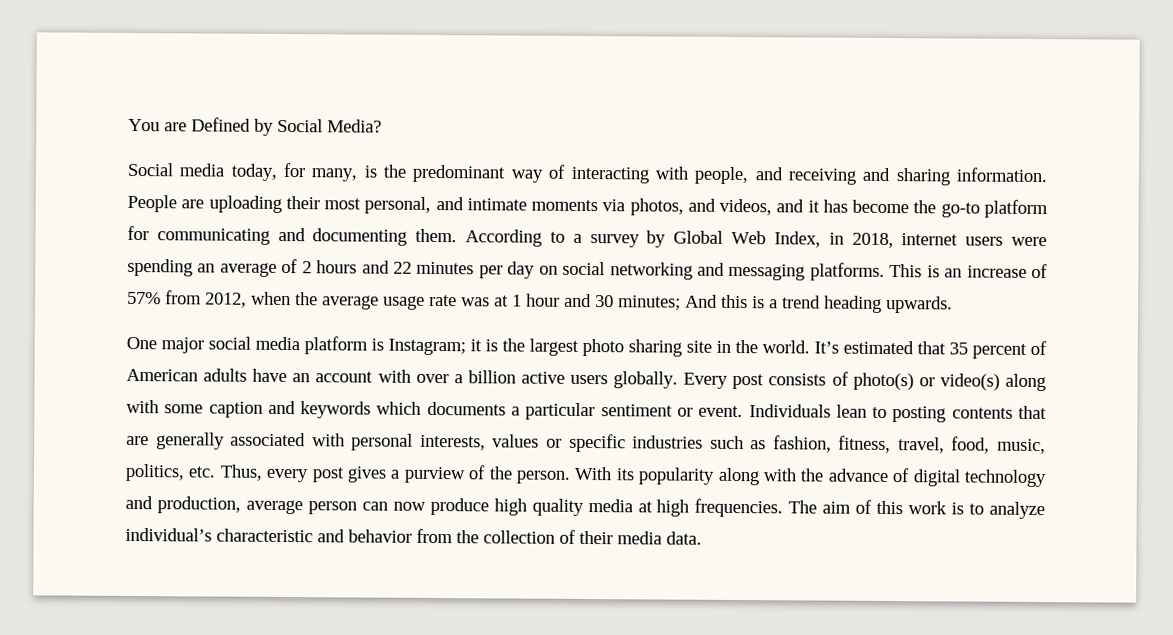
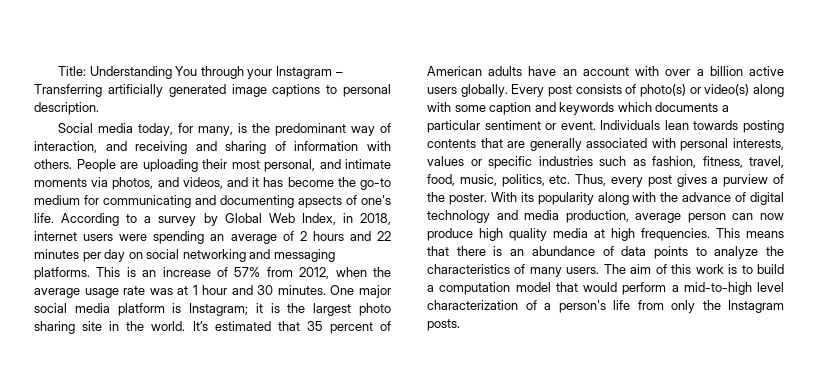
[128,117,382,136] You are Defined by Social Media? -> [58,66,343,79] [34,84,391,97] [34,102,99,115] Title: Understanding You through your Instagram – Transferring artificially generated image captions to personal description.
[570,166,750,185] interacting with people, -> [34,141,97,153] interaction,
[956,167,1048,183] information. -> [274,141,391,151] [34,159,72,169] of information with others.
[984,199,1049,219] platform -> [34,195,80,205] medium
[415,228,458,243] them. -> [298,195,391,208] [34,213,54,223] apsects of one's life.
[618,294,953,314] minutes; And this is a trend heading upwards. // -> [277,285,326,295] minutes.
[872,406,888,418] to -> [693,120,739,130] towards
[515,470,570,484] person. -> [448,193,487,205] poster.
(153, 502) none -> [524,210,560,220] media
(784, 508) none -> [716,228,784,238] [427,246,784,259] [427,264,600,277] This means that there is an abundance of data points to analyze the characteristics of many users.
[989,501,1046,520] [125,527,702,545] analyze individual’s characteristic and behavior from the collection of their media data. -> [756,264,784,274] [427,282,784,295] [427,300,784,313] [427,319,460,331] build a computation model that would perform a mid-to-high level characterization of a person's life from only the Instagram posts.

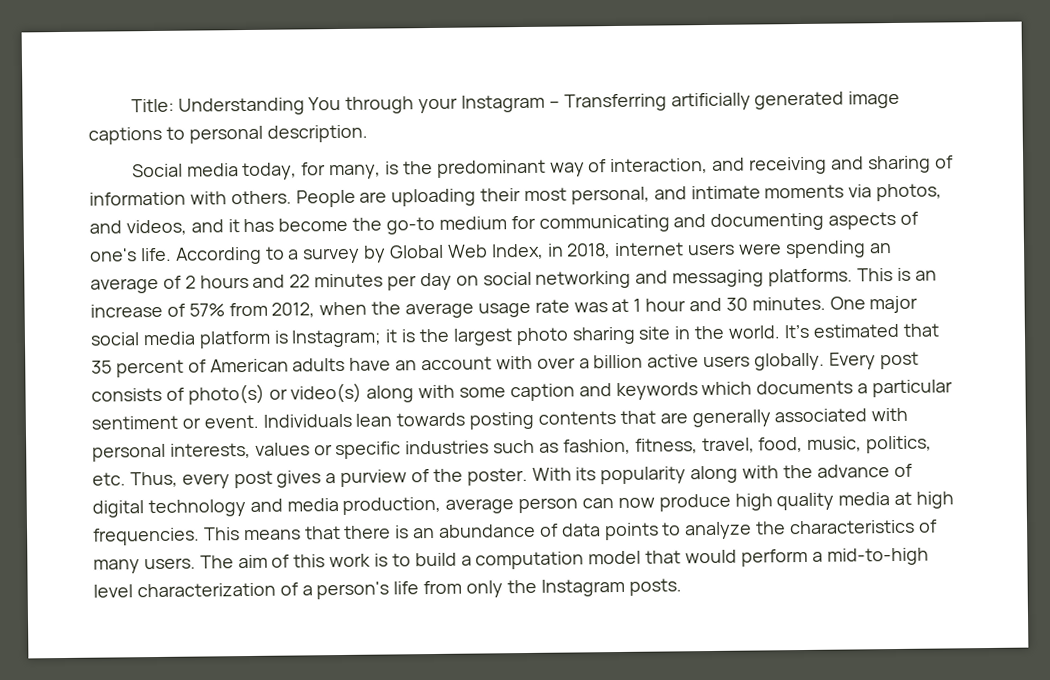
[298,196,342,208] apsects -> [828,211,897,230] aspects

